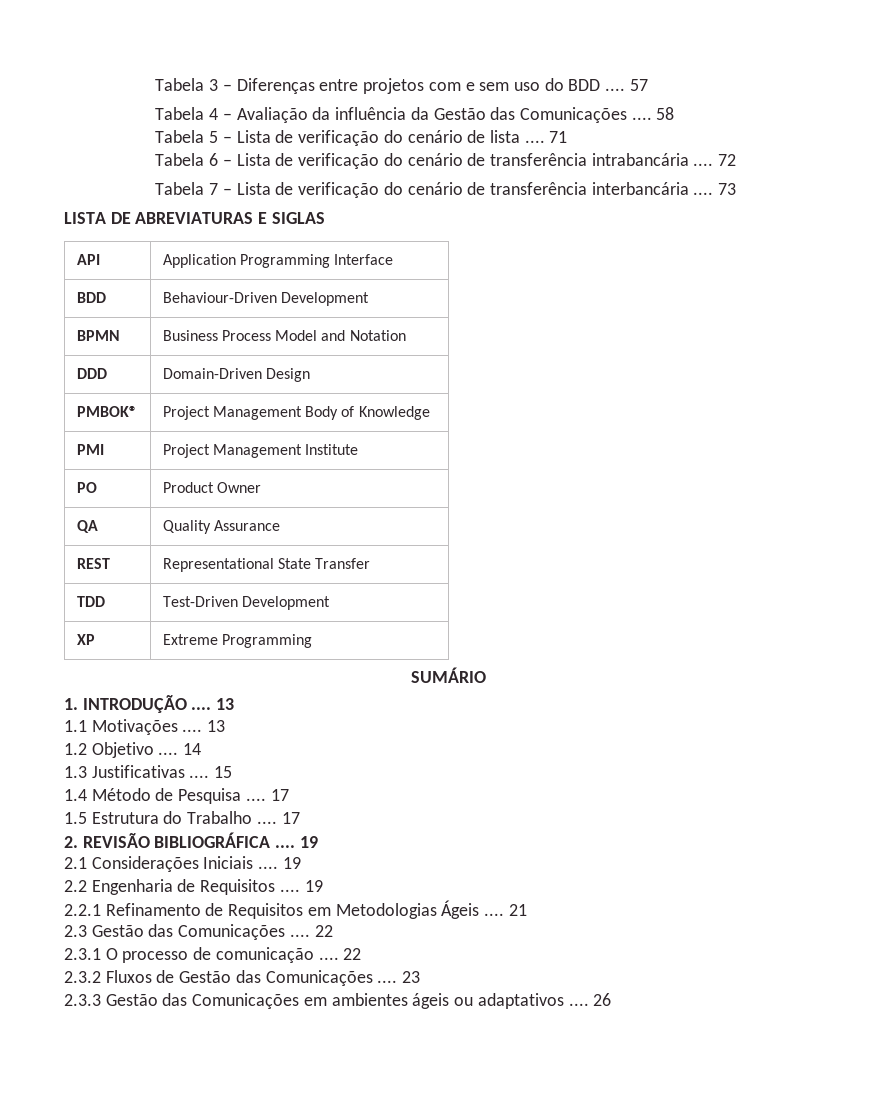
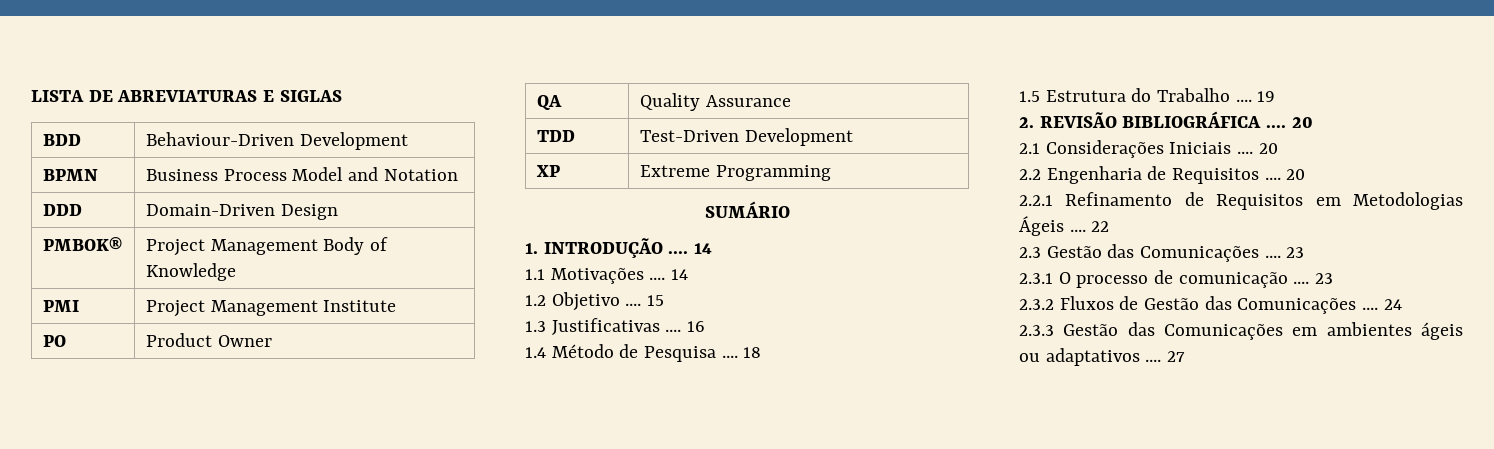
[155,78,648,94] [155,107,675,123] [155,130,568,146] [155,153,737,169] [155,182,737,198] Tabela 3 – Diferenças entre projetos com e sem uso do BDD .... 57 // Tabela 4 – Avaliação da influência da Gestão das Comunicações .... 58 // Tabela 5 – Lista de verificação do cenário de lista .... 71 // Tabela 6 – Lista de verificação do cenário de transferência intrabancária .... 72 // Tabela 7 – Lista de verificação do cenário de transferência interbancária .... 73 // -> (31, 96) none
[76,254,100,265] [162,254,394,268] // API | Application Programming Interface -> (342, 96) none
[76,558,110,569] [162,558,371,572] // REST | Representational State Transfer -> (791, 101) none
[216,698,235,710] 13 -> [694,243,713,254] 14
[207,720,226,732] 13 -> [671,269,689,280] 14
[183,743,202,755] 14 -> [647,295,665,306] 15
[214,766,233,778] 15 -> [687,321,706,332] 16
[270,789,289,801] 17 -> [743,347,762,358] 18
[281,812,300,824] 17 -> [1257,91,1276,102] 19
[299,836,318,848] 19 -> [1291,117,1313,128] 20
[282,857,301,869] 19 -> [1258,143,1278,154] 20
[304,880,323,892] 19 -> [1286,169,1306,180] 20
[508,904,527,916] 21 -> [1091,221,1110,232] 22
[314,925,333,937] 22 -> [1286,247,1305,258] 23
[343,948,362,960] 22 -> [1315,273,1334,284] 23
[402,971,421,983] 23 -> [1383,299,1402,310] 24
[593,993,612,1006] 26 -> [1167,351,1186,362] 27

